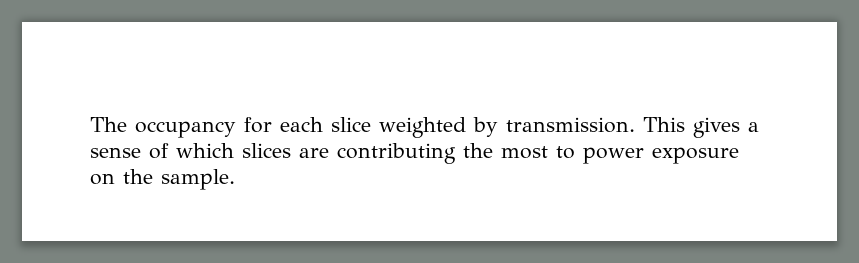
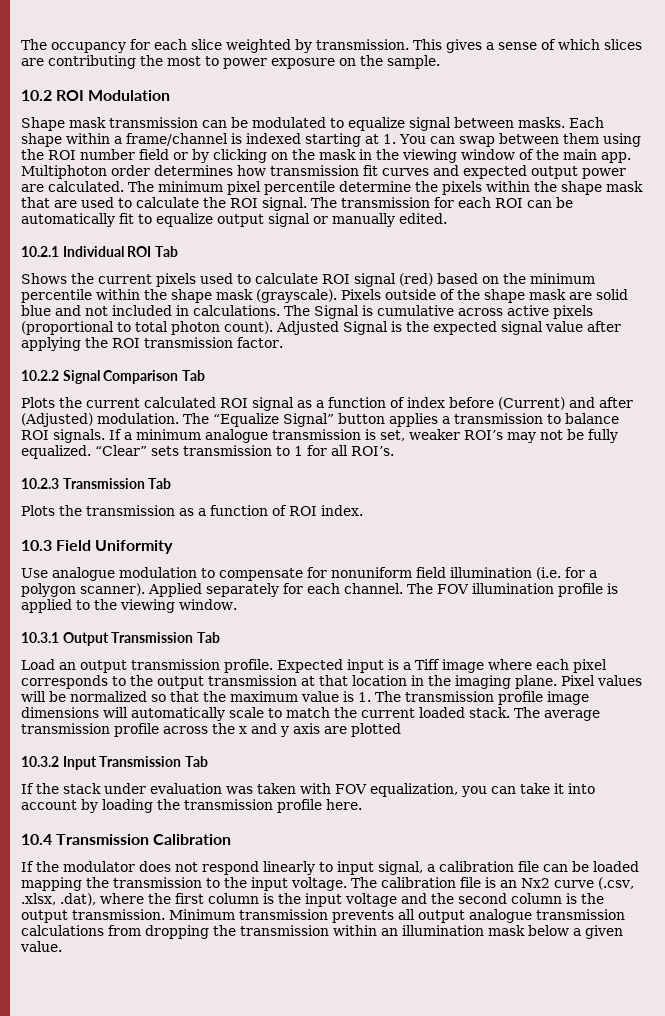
(235, 179) none -> [21,90,171,101] [21,117,604,131] [21,133,641,147] [21,149,631,163] [21,165,626,179] [21,181,643,195] [21,197,573,211] [21,213,447,227] [21,246,178,257] [21,273,595,287] [21,289,628,303] [21,305,593,319] [21,321,621,335] [21,337,283,351] [21,370,205,384] [21,397,633,411] [21,413,619,427] [21,429,618,443] [21,445,394,459] [21,478,172,489] [21,505,363,516] [21,540,174,554] [21,567,597,581] [21,583,618,597] [21,599,237,613] [21,632,220,646] [21,659,607,673] [21,675,642,689] [21,691,589,705] [21,707,600,721] [21,723,401,737] [21,756,208,770] [21,783,595,797] [21,799,362,813] [21,834,232,845] [21,861,639,875] [21,877,634,891] [21,893,604,907] [21,909,625,923] [21,925,623,939] [20,941,62,952] // 10.2 ROI Modulation // Shape mask transmission can be modulated to equalize signal between masks. Each shape within a frame/channel is indexed starting at 1. You can swap between them using the ROI number field or by clicking on the mask in the viewing window of the main app. Multiphoton order determines how transmission fit curves and expected output power are calculated. The minimum pixel percentile determine the pixels within the shape mask that are used to calculate the ROI signal. The transmission for each ROI can be automatically fit to equalize output signal or manually edited. // 10.2.1 Individual ROI Tab // Shows the current pixels used to calculate ROI signal (red) based on the minimum percentile within the shape mask (grayscale). Pixels outside of the shape mask are solid blue and not included in calculations. The Signal is cumulative across active pixels (proportional to total photon count). Adjusted Signal is the expected signal value after applying the ROI transmission factor. // 10.2.2 Signal Comparison Tab // Plots the current calculated ROI signal as a function of index before (Current) and after (Adjusted) modulation. The “Equalize Signal” button applies a transmission to balance ROI signals. If a minimum analogue transmission is set, weaker ROI’s may not be fully equalized. “Clear” sets transmission to 1 for all ROI’s. // 10.2.3 Transmission Tab // Plots the transmission as a function of ROI index. // 10.3 Field Uniformity // Use analogue modulation to compensate for nonuniform field illumination (i.e. for a polygon scanner). Applied separately for each channel. The FOV illumination profile is applied to the viewing window. // 10.3.1 Output Transmission Tab // Load an output transmission profile. Expected input is a Tiff image where each pixel corresponds to the output transmission at that location in the imaging plane. Pixel values will be normalized so that the maximum value is 1. The transmission profile image dimensions will automatically scale to match the current loaded stack. The average transmission profile across the x and y axis are plotted // 10.3.2 Input Transmission Tab // If the stack under evaluation was taken with FOV equalization, you can take it into account by loading the transmission profile here. // 10.4 Transmission Calibration // If the modulator does not respond linearly to input signal, a calibration file can be loaded mapping the transmission to the input voltage. The calibration file is an Nx2 curve (.csv, .xlsx, .dat), where the first column is the input voltage and the second column is the output transmission. Minimum transmission prevents all output analogue transmission calculations from dropping the transmission within an illumination mask below a given value.

